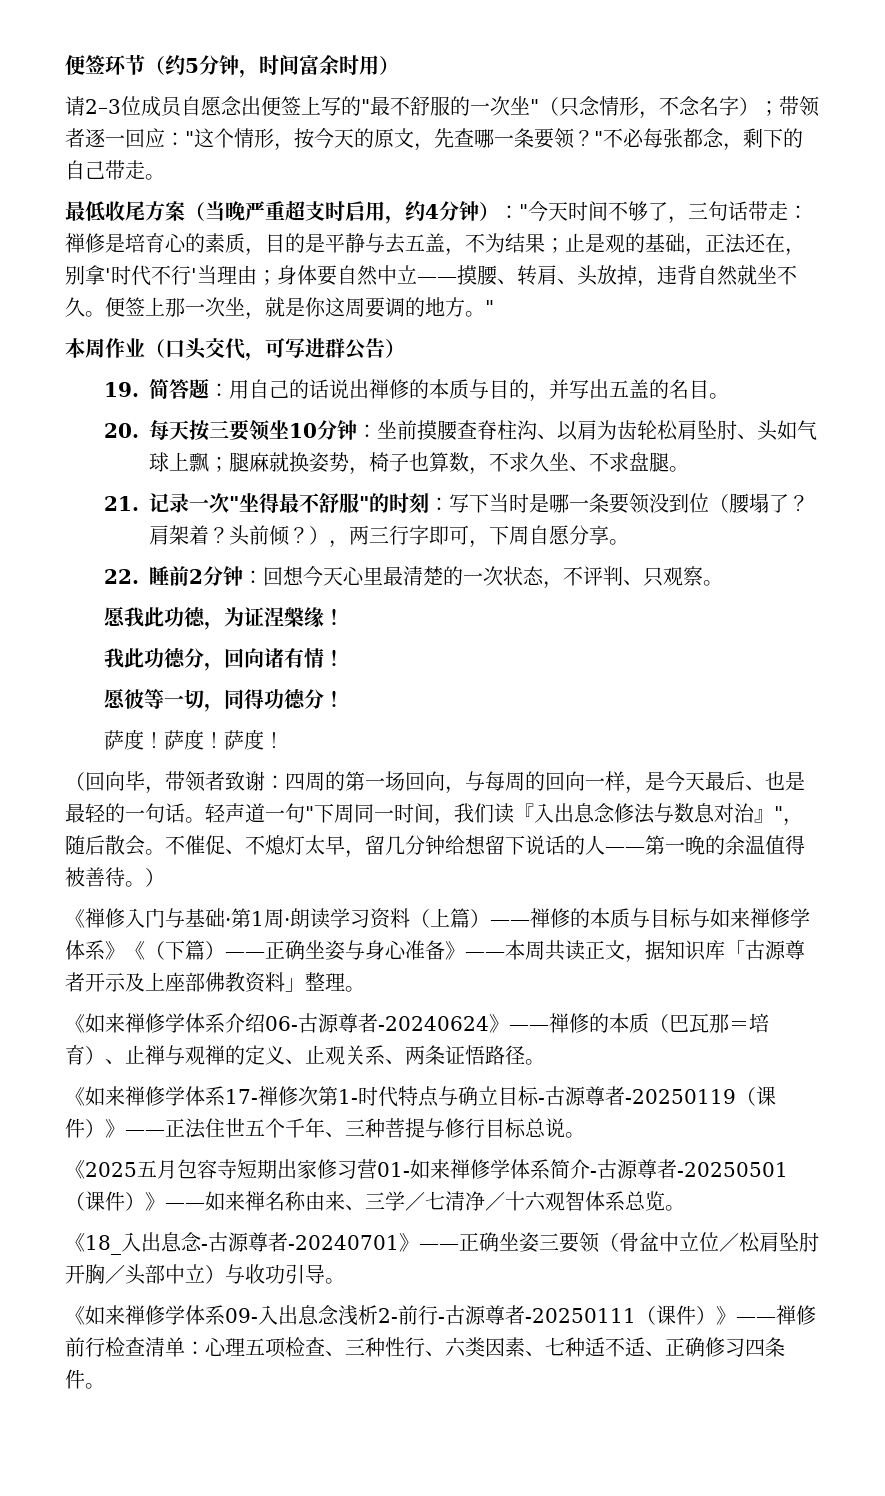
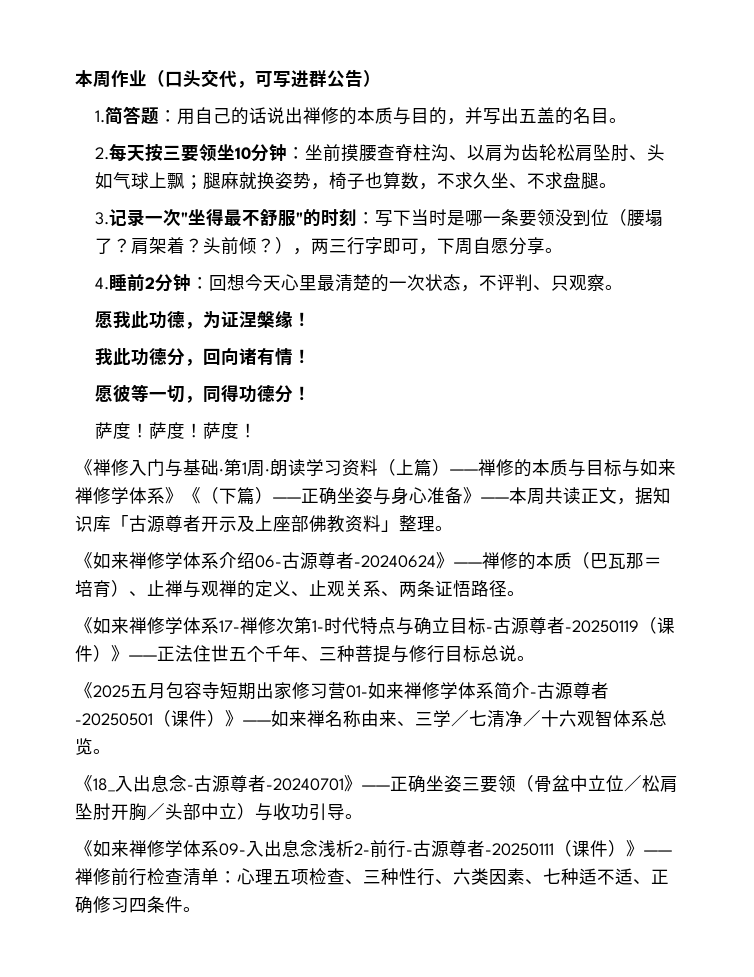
[65,54,399,78] [65,96,820,119] [65,128,803,151] [65,160,165,180] [65,200,808,224] [65,233,805,256] [65,265,797,288] [65,297,494,320] 便签环节（约5分钟，时间富余时用） // 请2–3位成员自愿念出便签上写的"最不舒服的一次坐"（只念情形，不念名字）；带领者逐一回应："这个情形，按今天的原文，先查哪一条要领？"不必每张都念，剩下的自己带走。 // 最低收尾方案（当晚严重超支时启用，约4分钟）："今天时间不够了，三句话带走：禅修是培育心的素质，目的是平静与去五盖，不为结果；止是观的基础，正法还在，别拿'时代不行'当理由；身体要自然中立——摸腰、转肩、头放掉，违背自然就坐不久。便签上那一次坐，就是你这周要调的地方。" // -> (75, 78) none
[104,382,140,397] 19. -> [95,110,106,123] 1.
[104,423,140,438] 20. -> [95,147,110,160] 2.
[104,496,140,511] 21. -> [95,212,110,225] 3.
[104,569,140,584] 22. -> [95,277,110,290] 4.
[65,771,805,794] [65,803,803,826] [65,835,805,858] [65,867,165,887] // （回向毕，带领者致谢：四周的第一场回向，与每周的回向一样，是今天最后、也是最轻的一句话。轻声道一句"下周同一时间，我们读『入出息念修法与数息对治』"，随后散会。不催促、不熄灯太早，留几分钟给想留下说话的人——第一晚的余温值得被善待。） -> (258, 430) none

